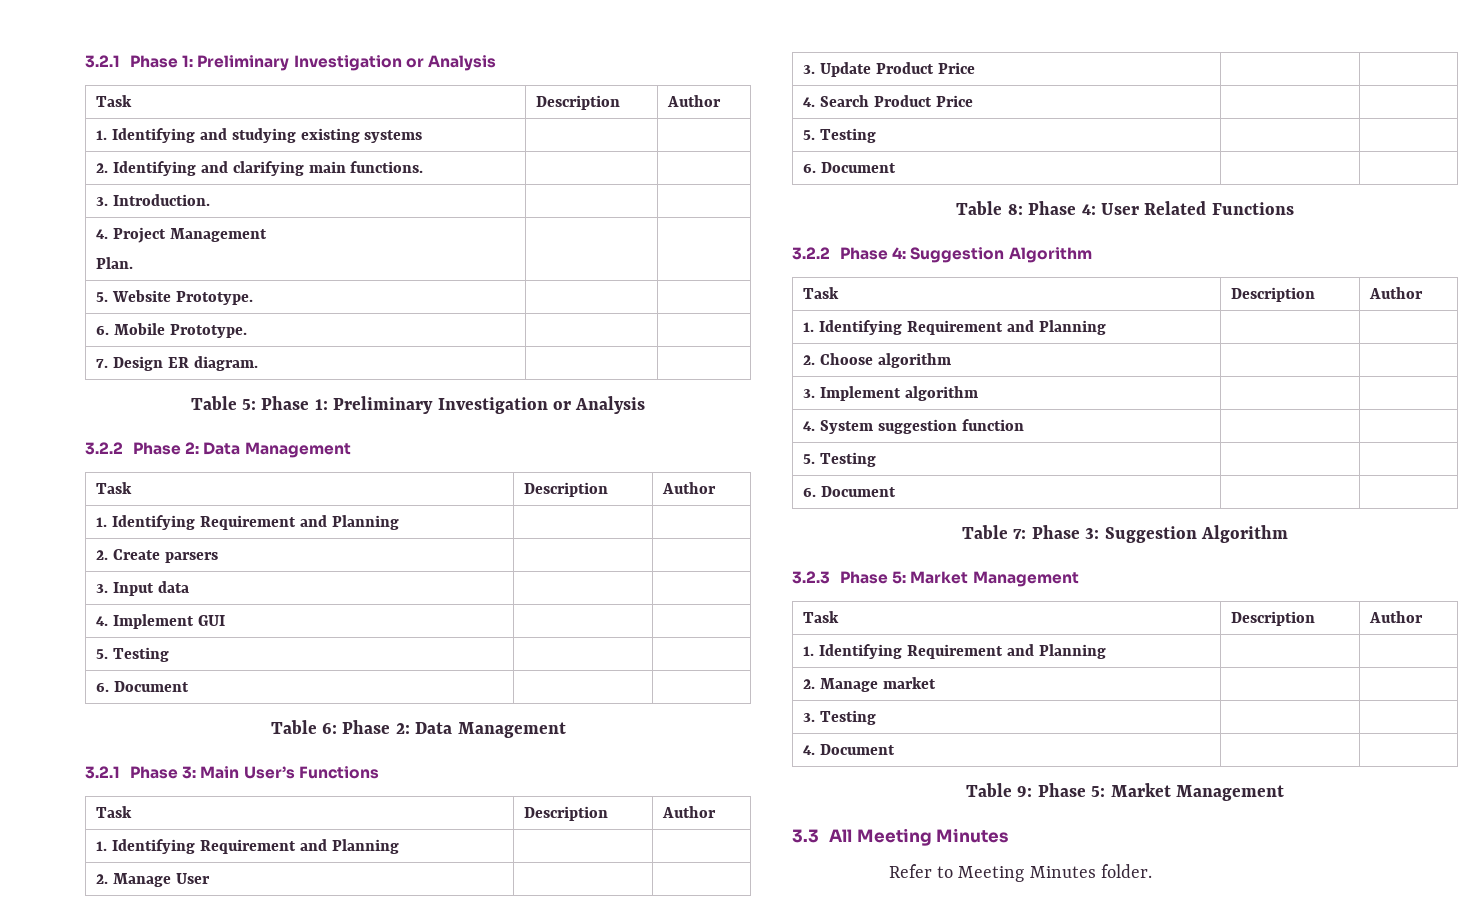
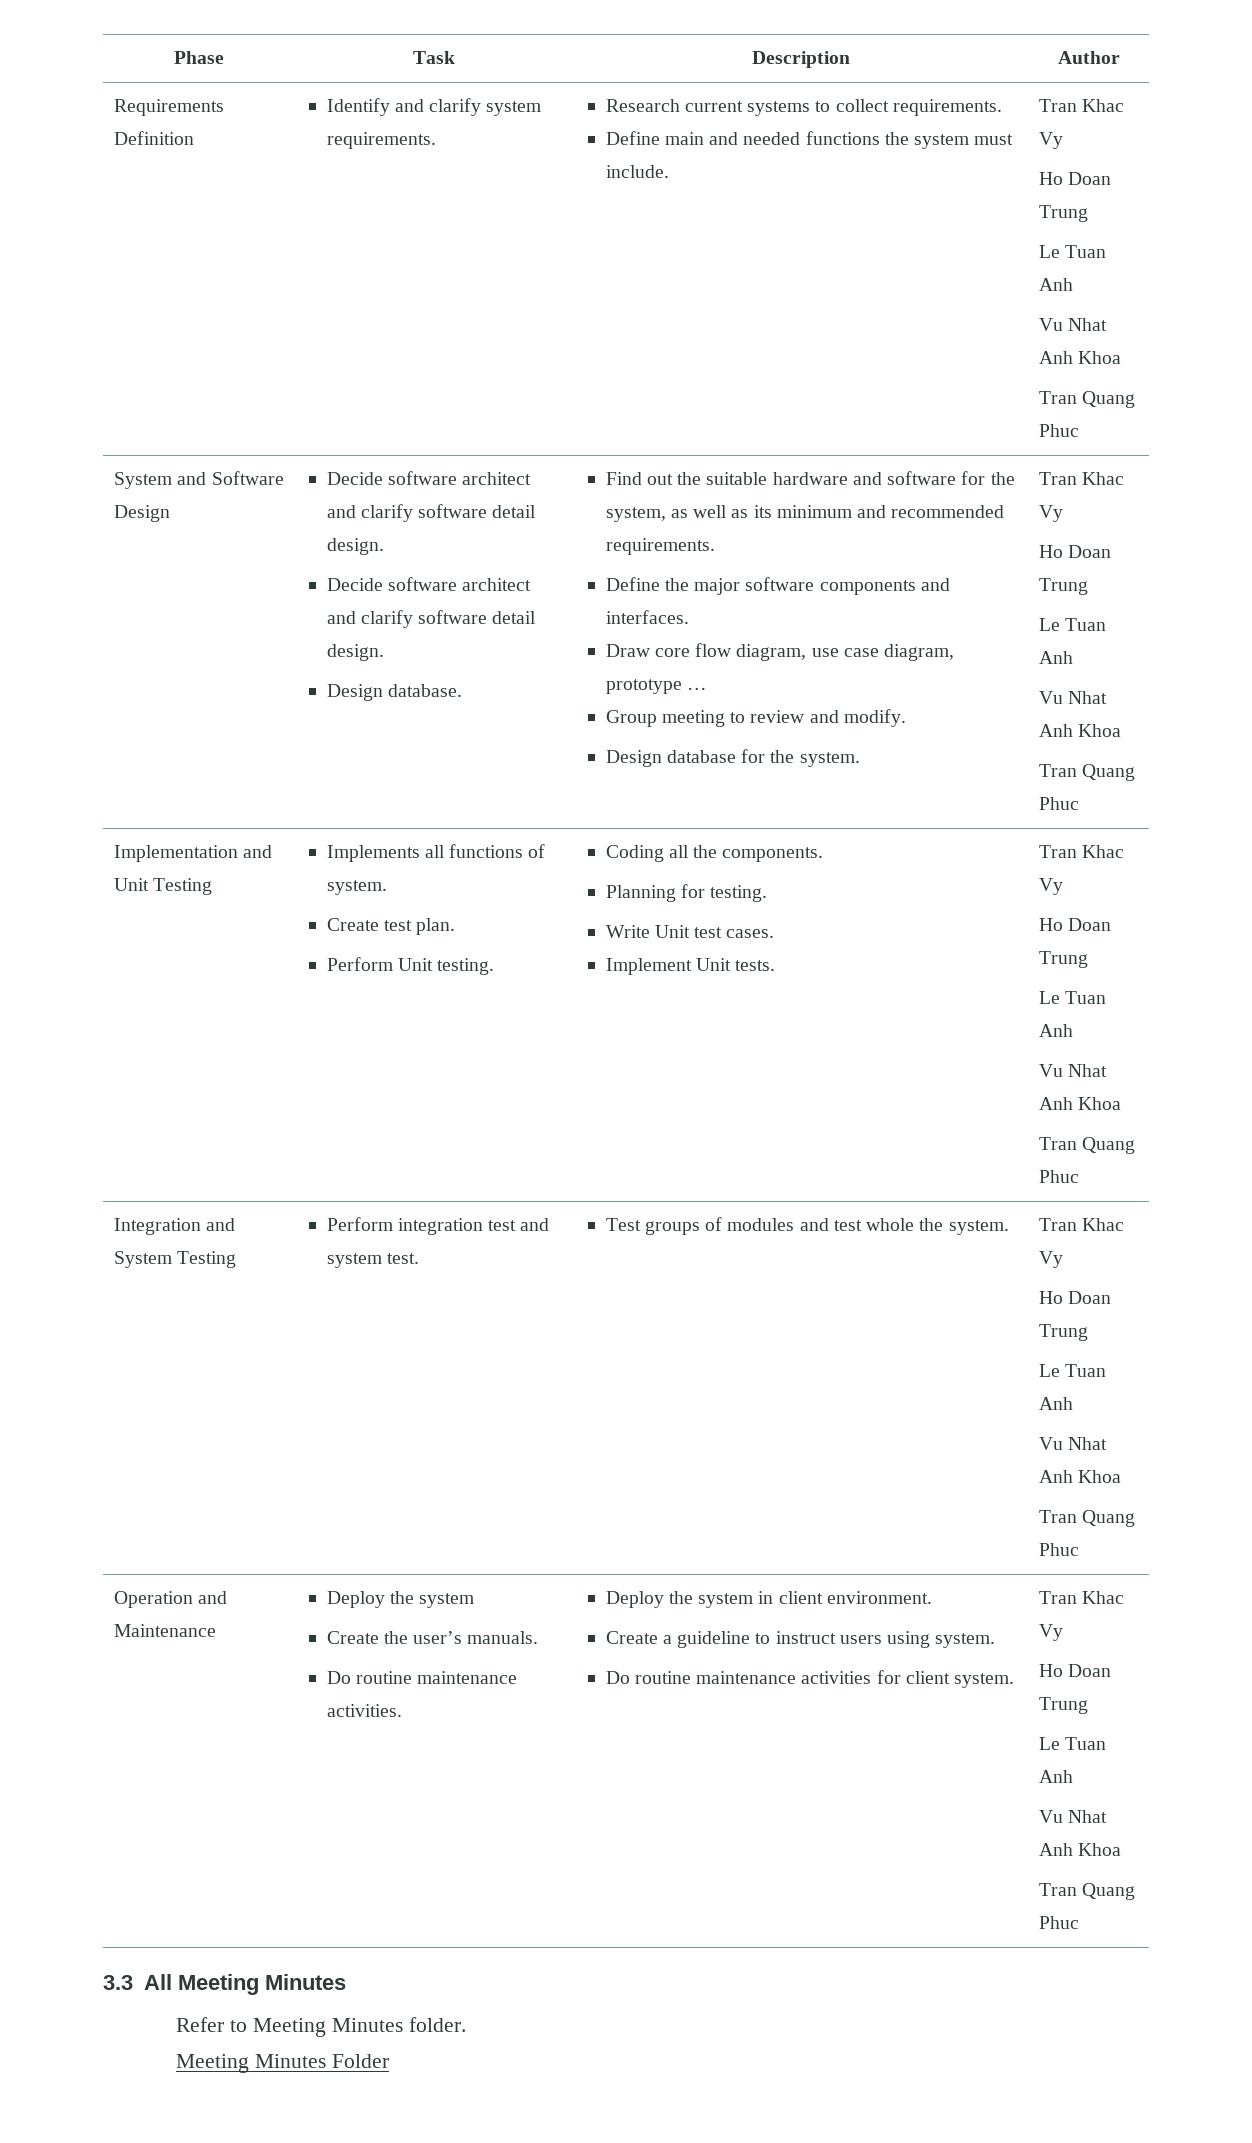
[85,55,496,71] [96,95,133,107] [536,95,621,110] [667,95,722,107] [96,128,423,143] [96,161,424,176] [96,194,210,206] [96,227,267,243] [96,257,134,269] [96,290,253,305] [96,323,247,338] [96,356,258,371] [190,396,646,414] [85,442,351,458] [96,482,133,494] [524,482,609,497] [662,482,717,494] [96,515,399,530] [96,549,218,563] [96,581,189,596] [96,614,225,629] [96,647,169,662] [96,681,189,692] [270,720,566,738] [85,766,379,779] [96,806,133,818] [524,806,609,821] [662,806,717,818] [96,839,399,854] [96,873,210,887] [803,62,975,77] [803,95,973,107] [803,128,876,143] [803,162,896,173] [956,201,1294,215] [792,247,1092,263] [803,287,840,299] [1231,287,1316,302] [1369,287,1424,299] [803,320,1106,335] [803,353,951,368] [803,386,978,401] [803,419,1024,434] [803,452,876,467] [803,486,896,497] [962,525,1288,543] [792,571,1079,587] [803,611,840,623] [1231,611,1316,626] [1369,611,1424,623] [803,644,1106,659] [803,677,936,692] [803,710,876,725] [803,744,895,755] [966,783,1284,801] 3.2.1 Phase 1: Preliminary Investigation or Analysis // Task | Description | Author // 1. Identifying and studying existing systems | | // 2. Identifying and clarifying main functions. | | // 3. Introduction. | | // 4. Project Management // Plan. | | // 5. Website Prototype. | | // 6. Mobile Prototype. | | // 7. Design ER diagram. | | // Table 5: Phase 1: Preliminary Investigation or Analysis // 3.2.2 Phase 2: Data Management // Task | Description | Author // 1. Identifying Requirement and Planning | | // 2. Create parsers | | // 3. Input data | | // 4. Implement GUI | | // 5. Testing | | // 6. Document | | // Table 6: Phase 2: Data Management // 3.2.1 Phase 3: Main User’s Functions // Task | Description | Author // 1. Identifying Requirement and Planning | | // 2. Manage User | | // 3. Update Product Price | | // 4. Search Product Price | | // 5. Testing | | // 6. Document | | // Table 8: Phase 4: User Related Functions // 3.2.2 Phase 4: Suggestion Algorithm // Task | Description | Author // 1. Identifying Requirement and Planning | | // 2. Choose algorithm | | // 3. Implement algorithm | | // 4. System suggestion function | | // 5. Testing | | // 6. Document | | // Table 7: Phase 3: Suggestion Algorithm // 3.2.3 Phase 5: Market Management // Task | Description | Author // 1. Identifying Requirement and Planning | | // 2. Manage market | | // 3. Testing | | // 4. Document | | // Table 9: Phase 5: Market Management -> [174,51,224,64] [413,51,455,64] [752,51,850,68] [1057,51,1120,64] [114,99,225,116] [114,131,195,145] [326,98,542,116] [326,132,436,149] [605,99,1002,116] [605,131,1014,149] [605,165,669,178] [1039,99,1125,112] [1039,132,1064,149] [1039,172,1112,185] [1039,205,1089,222] [1039,245,1107,258] [1039,278,1074,291] [1039,318,1108,331] [1039,351,1122,364] [1039,391,1136,408] [1039,424,1080,437] [114,471,284,489] [114,505,171,522] [326,471,532,485] [326,504,537,522] [326,538,384,555] [326,577,532,591] [326,610,537,628] [326,644,384,661] [326,684,462,701] [605,471,1015,485] [605,505,1005,522] [605,538,715,555] [605,577,950,595] [605,610,689,624] [605,643,955,661] [605,679,707,694] [605,709,906,727] [605,749,860,767] [1039,472,1125,485] [1039,505,1064,522] [1039,545,1112,558] [1039,578,1089,595] [1039,618,1107,631] [1039,651,1074,664] [1039,691,1108,704] [1039,724,1122,737] [1039,764,1136,781] [1039,797,1080,810] [114,845,273,862] [114,878,213,895] [326,844,546,862] [326,880,387,895] [326,918,456,935] [326,957,495,975] [605,845,824,862] [605,884,768,902] [605,925,775,938] [605,958,776,975] [1039,845,1125,858] [1039,878,1064,895] [1039,918,1112,931] [1039,951,1089,968] [1039,991,1107,1004] [1039,1024,1074,1037] [1039,1064,1108,1077] [1039,1097,1122,1110] [1039,1137,1136,1154] [1039,1170,1080,1183] [114,1218,236,1235] [114,1251,237,1268] [326,1217,550,1235] [326,1253,419,1268] [605,1217,1009,1235] [1039,1218,1125,1231] [1039,1251,1064,1268] [1039,1291,1112,1304] [1039,1324,1089,1341] [1039,1364,1107,1377] [1039,1397,1074,1410] [1039,1437,1108,1450] [1039,1470,1122,1483] [1039,1510,1136,1527] [1039,1543,1080,1556] [114,1591,228,1608] [114,1624,217,1637] [326,1591,475,1608] [326,1631,539,1644] [326,1671,518,1684] [326,1704,402,1717] [605,1591,932,1608] [605,1631,996,1648] [605,1670,1015,1688] [1039,1591,1125,1604] [1039,1624,1064,1641] [1039,1664,1112,1677] [1039,1697,1089,1714] [1039,1737,1107,1750] [1039,1770,1074,1783] [1039,1810,1108,1823] [1039,1843,1122,1856] [1039,1883,1136,1900] [1039,1916,1080,1929] Phase | Task | Description | Author // Requirements Definition | Identify and clarify system requirements. | Research current systems to collect requirements. // Define main and needed functions the system must include. | Tran Khac Vy // Ho Doan Trung // Le Tuan Anh // Vu Nhat Anh Khoa // Tran Quang Phuc // System and Software Design | Decide software architect and clarify software detail design. // Decide software architect and clarify software detail design. // Design database. | Find out the suitable hardware and software for the system, as well as its minimum and recommended requirements. // Define the major software components and interfaces. // Draw core flow diagram, use case diagram, prototype … // Group meeting to review and modify. // Design database for the system. | Tran Khac Vy // Ho Doan Trung // Le Tuan Anh // Vu Nhat Anh Khoa // Tran Quang Phuc // Implementation and Unit Testing | Implements all functions of system. // Create test plan. // Perform Unit testing. | Coding all the components. // Planning for testing. // Write Unit test cases. // Implement Unit tests. | Tran Khac Vy // Ho Doan Trung // Le Tuan Anh // Vu Nhat Anh Khoa // Tran Quang Phuc // Integration and System Testing | Perform integration test and system test. | Test groups of modules and test whole the system. | Tran Khac Vy // Ho Doan Trung // Le Tuan Anh // Vu Nhat Anh Khoa // Tran Quang Phuc // Operation and Maintenance | Deploy the system // Create the user’s manuals. // Do routine maintenance activities. | Deploy the system in client environment. // Create a guideline to instruct users using system. // Do routine maintenance activities for client system. | Tran Khac Vy // Ho Doan Trung // Le Tuan Anh // Vu Nhat Anh Khoa // Tran Quang Phuc
(1153, 871) none -> [176,2054,389,2073] // Meeting Minutes Folder

